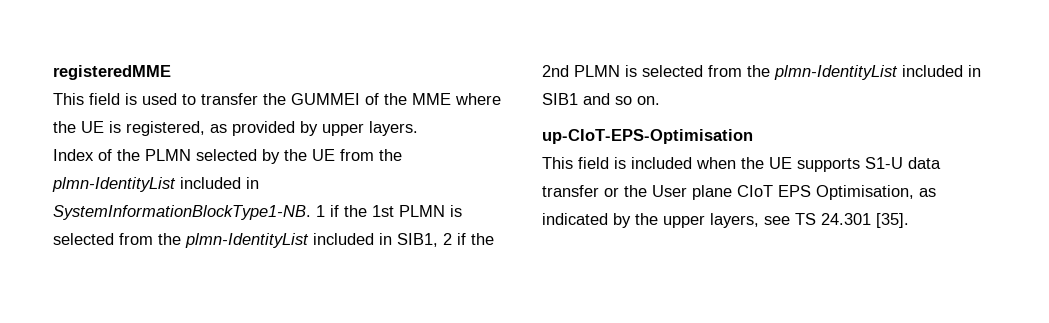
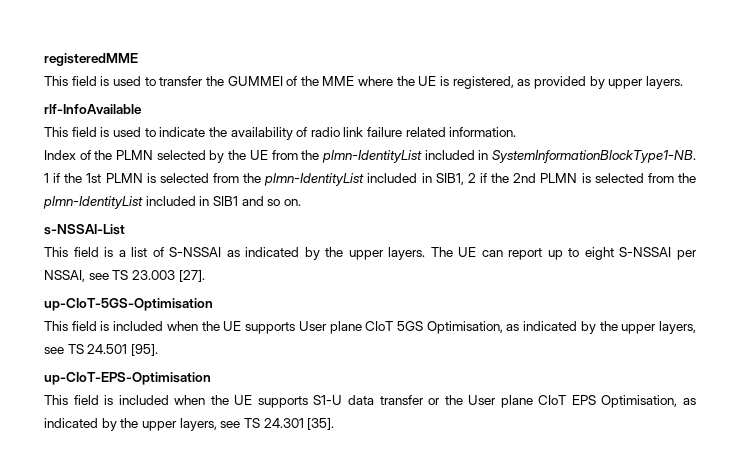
(418, 128) none -> [44,104,142,114] [44,127,517,140] // rlf-InfoAvailable // This field is used to indicate the availability of radio link failure related information.
(660, 100) none -> [44,224,125,235] [44,247,697,260] [44,270,205,282] [44,298,213,311] [44,321,696,334] [44,344,158,356] // s-NSSAI-List // This field is a list of S-NSSAI as indicated by the upper layers. The UE can report up to eight S-NSSAI per NSSAI, see TS 23.003 [27]. // up-CIoT-5GS-Optimisation // This field is included when the UE supports User plane CIoT 5GS Optimisation, as indicated by the upper layers, see TS 24.501 [95].

